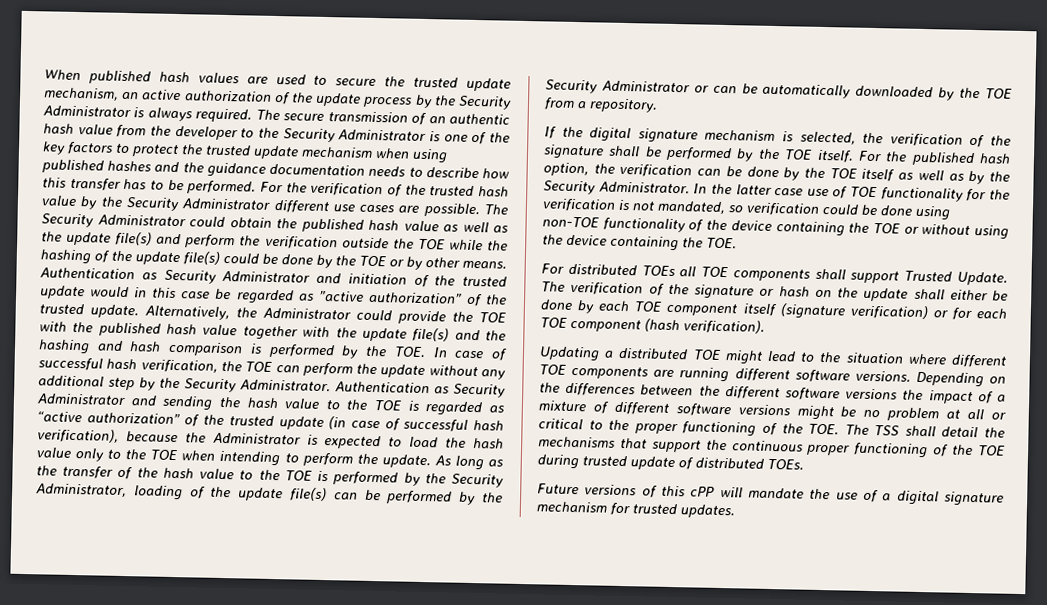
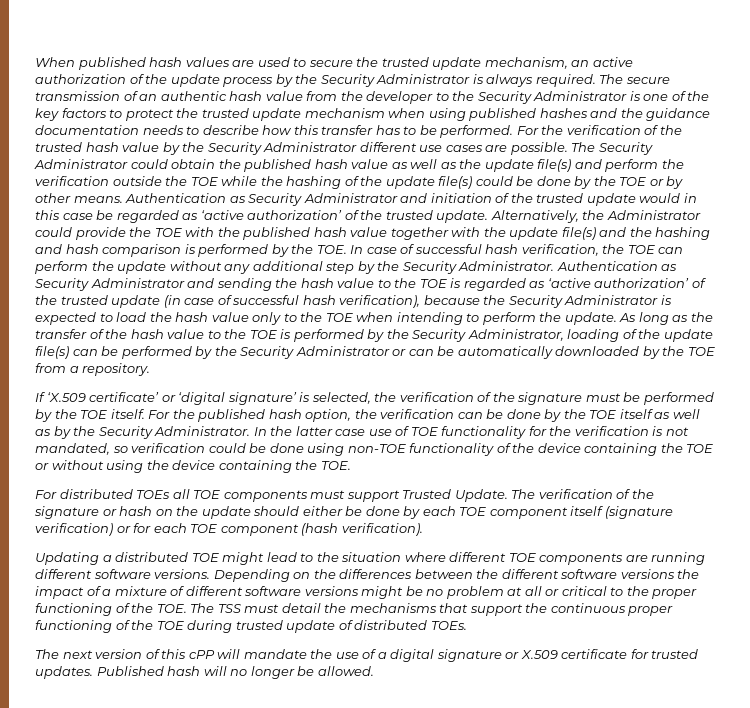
[317,290,462,304] ”active authorization” -> [200,210,343,220] ‘active authorization’
[37,411,180,425] “active authorization” -> [547,278,690,288] ‘active authorization’
(206, 437) none -> [508,295,563,308] Security
[561,126,776,144] the digital signature mechanism -> [46,392,297,405] ‘X.509 certificate’ or ‘digital signature’
[608,145,641,157] shall -> [585,393,621,402] must
[814,268,846,280] shall -> [310,490,346,499] must
[913,288,945,300] shall -> [253,506,300,516] should
[904,425,936,437] shall -> [244,604,280,613] must
[537,483,637,496] Future versions -> [35,649,143,659] The next version
[536,501,735,519] mechanism for trusted updates. -> [505,649,699,659] [35,666,374,679] or X.509 certificate for trusted updates. Published hash will no longer be allowed.

